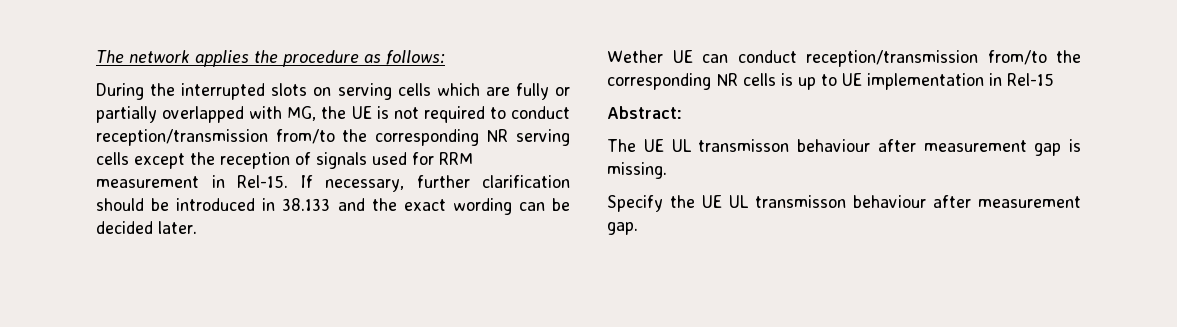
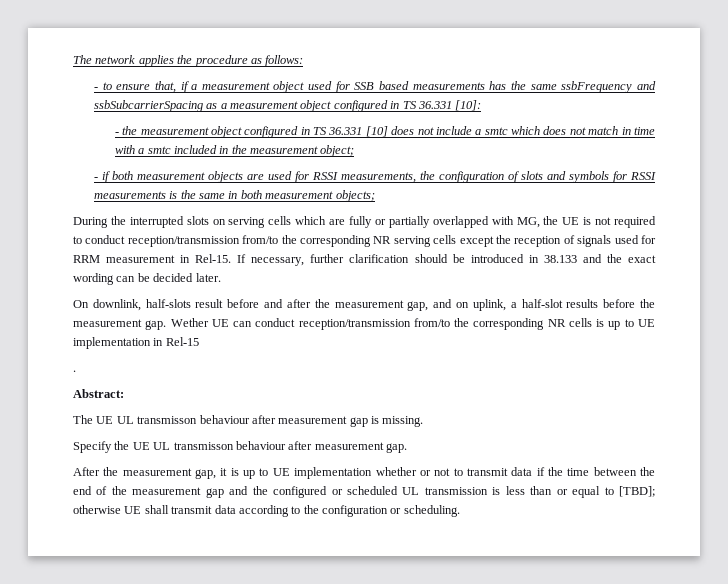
(445, 57) none -> [93,81,657,93] [93,100,482,112] [114,126,655,138] [114,145,355,157] [93,171,656,183] [93,190,375,202] // - to ensure that, if a measurement object used for SSB based measurements has the same ssbFrequency and ssbSubcarrierSpacing as a measurement object configured in TS 36.331 [10]: // - the measurement object configured in TS 36.331 [10] does not include a smtc which does not match in time with a smtc included in the measurement object; // - if both measurement objects are used for RSSI measurements, the configuration of slots and symbols for RSSI measurements is the same in both measurement objects;
(197, 227) none -> [73,299,655,311] [73,319,167,330] On downlink, half-slots result before and after the measurement gap, and on uplink, a half-slot results before the measurement gap.
(1054, 79) none -> [73,370,76,372] // .
(638, 228) none -> [73,467,656,479] [73,486,656,498] [73,505,460,517] // After the measurement gap, it is up to UE implementation whether or not to transmit data if the time between the end of the measurement gap and the configured or scheduled UL transmission is less than or equal to [TBD]; otherwise UE shall transmit data according to the configuration or scheduling.

